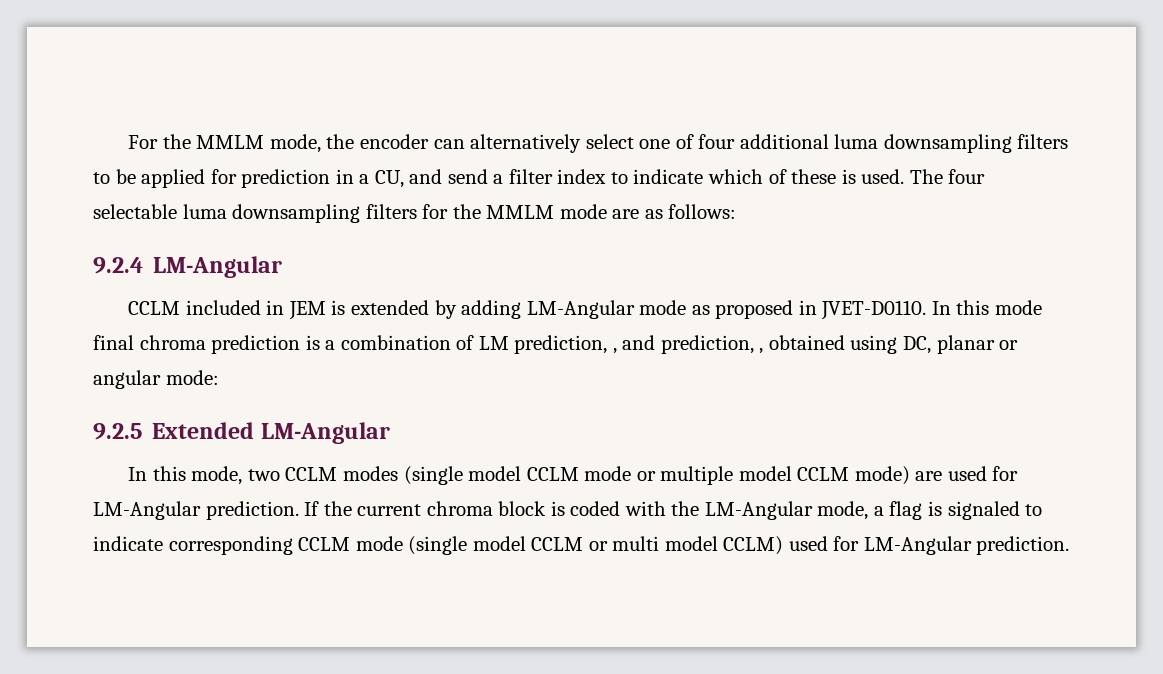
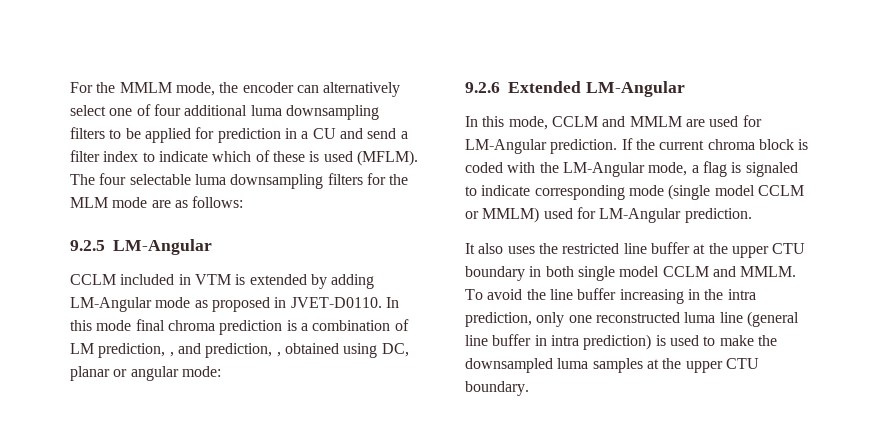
[374,170,404,188] CU, -> [312,128,336,139] CU
[861,169,905,184] used. -> [323,150,418,166] used (MFLM).
[486,205,555,219] MMLM -> [70,197,108,208] MLM
[93,257,143,274] 9.2.4 -> [70,240,105,251] 9.2.5
[288,301,326,320] JEM -> [194,274,231,285] VTM
[93,423,142,440] 9.2.5 -> [465,82,500,93] 9.2.6
[247,466,910,485] two CCLM modes (single model CCLM mode or multiple model CCLM mode) -> [551,116,682,127] CCLM and MMLM
[298,537,351,551] CCLM -> (625, 192) none
[612,536,1070,555] multi model CCLM) used for LM-Angular prediction. -> [482,207,752,223] [465,242,806,258] [465,266,797,281] [465,288,756,304] [465,311,799,327] [465,334,777,350] [465,358,759,373] [465,381,529,396] MMLM) used for LM-Angular prediction. // It also uses the restricted line buffer at the upper CTU boundary in both single model CCLM and MMLM. To avoid the line buffer increasing in the intra prediction, only one reconstructed luma line (general line buffer in intra prediction) is used to make the downsampled luma samples at the upper CTU boundary.

